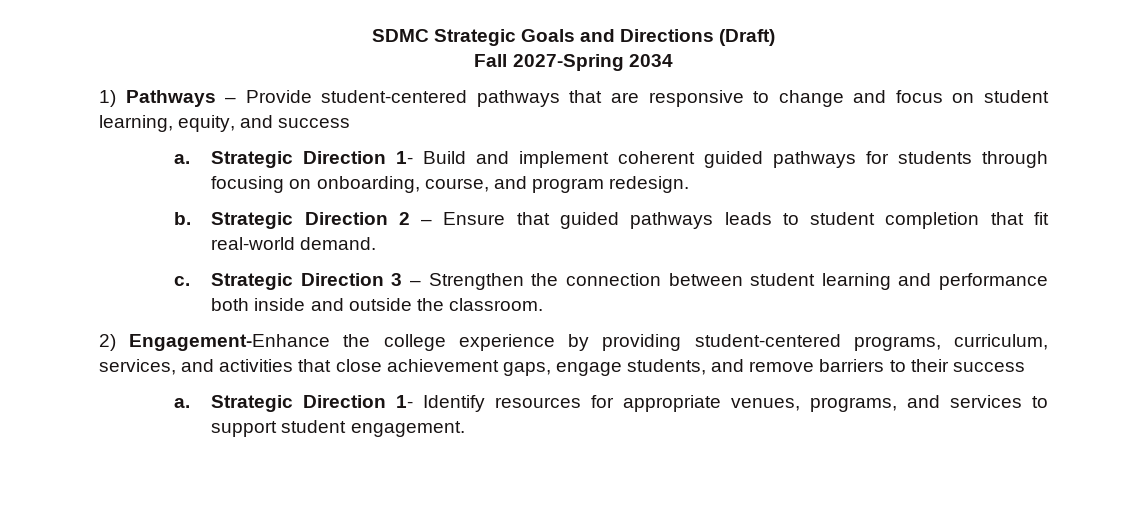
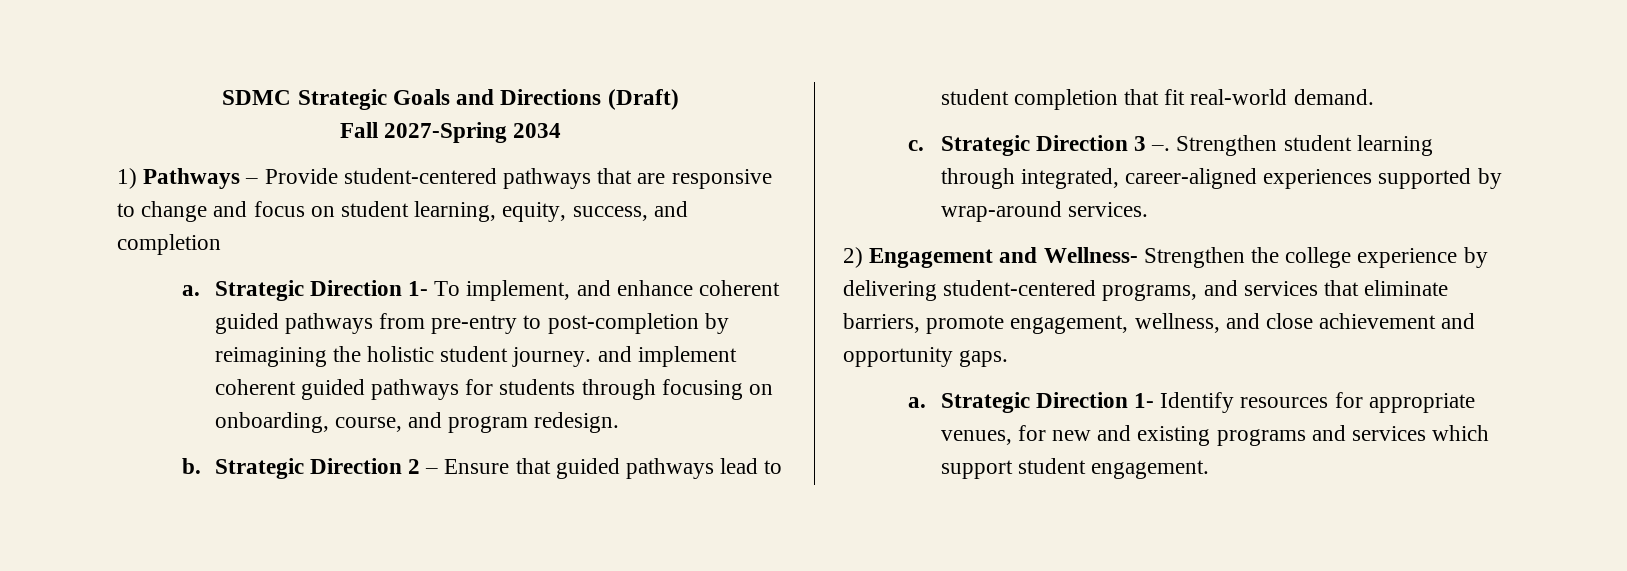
[240,115,351,128] [173,151,467,168] and success // a. Strategic Direction 1- Build -> [572,201,688,221] [117,234,221,255] [182,280,781,301] [214,313,729,334] [214,346,592,367] success, and completion // a. Strategic Direction 1- To implement, and enhance coherent guided pathways from pre-entry to post-completion by reimagining the holistic student journey.
[724,212,772,225] leads -> [720,458,759,474] lead
[410,273,1049,290] [211,298,543,311] [99,334,331,351] – Strengthen the connection between student learning and performance both inside and outside the classroom. // 2) Engagement-Enhance -> [1151,135,1433,156] [940,168,1502,189] [940,201,1148,222] [843,247,1245,268] –. Strengthen student learning through integrated, career-aligned experiences supported by wrap-around services. // 2) Engagement and Wellness- Strengthen
[602,334,682,351] providing -> [843,280,937,301] delivering
[953,334,1048,350] [99,359,1025,376] curriculum, services, and activities that close achievement gaps, engage students, and remove barriers to their success -> [1203,280,1449,296] [843,313,1476,334] [843,347,1009,367] and services that eliminate barriers, promote engagement, wellness, and close achievement and opportunity gaps.
[810,395,1048,412] programs, and services to -> [1017,425,1490,446] for new and existing programs and services which

